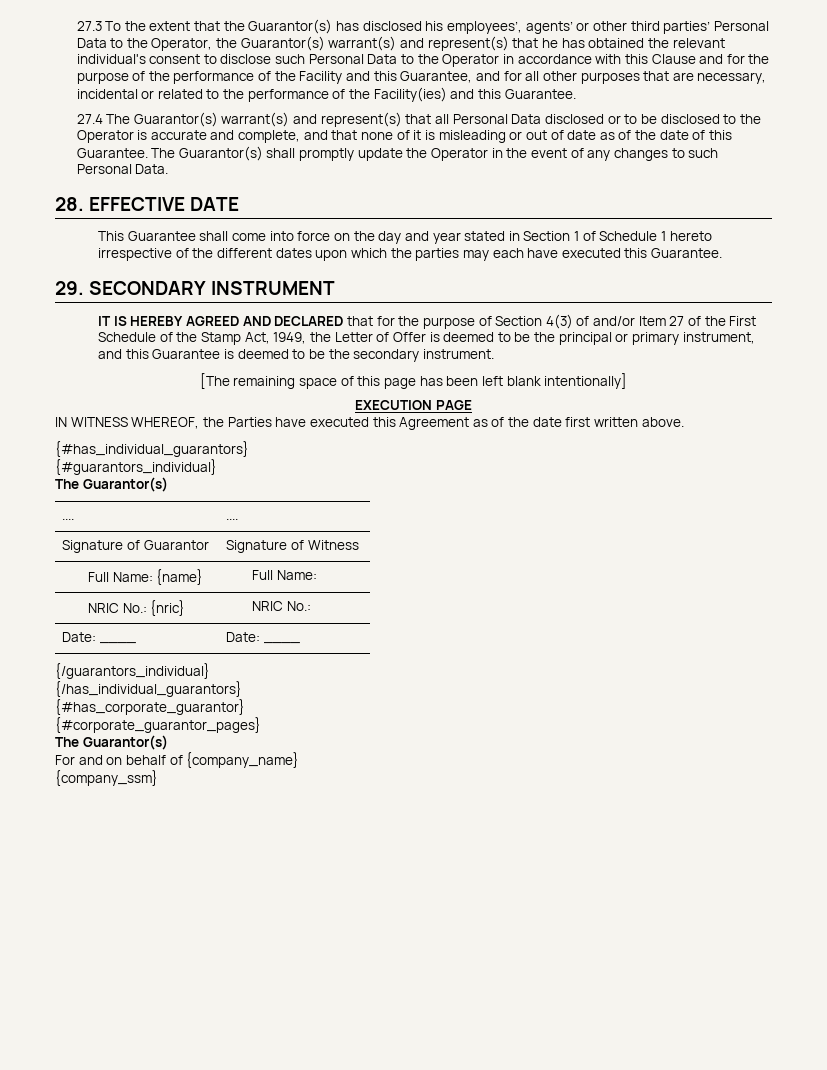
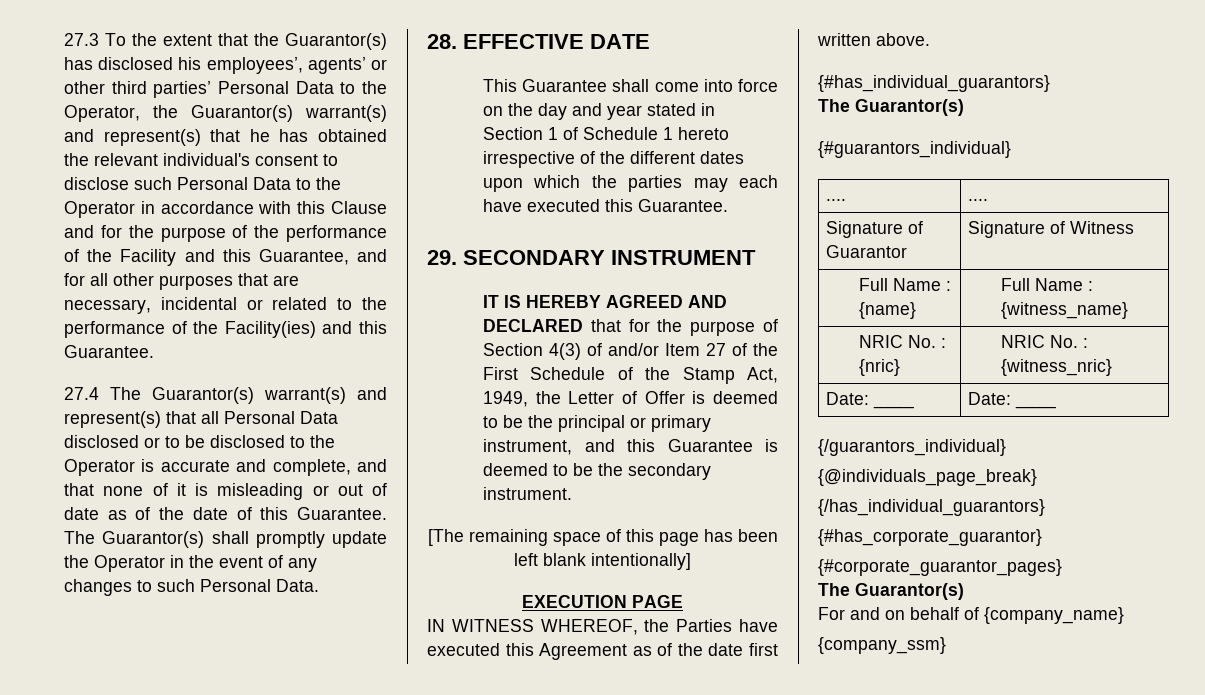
[55,459,217,475] [55,477,168,492] // {#guarantors_individual} // The Guarantor(s) -> [818,99,964,116] [818,141,1011,158] // The Guarantor(s) // {#guarantors_individual}
[112,572,153,582] Name: -> [893,278,952,291] Name :
[276,570,317,580] [88,603,147,613] Name: // NRIC No.: -> [1035,278,1094,291] [1001,302,1129,319] [859,335,947,348] Name : {witness_name} // NRIC No. :
[286,601,311,611] No.: -> [1050,335,1089,348] [1001,359,1113,376] No. : {witness_nric}
(210, 671) none -> [818,469,1037,486] // {@individuals_page_break}

